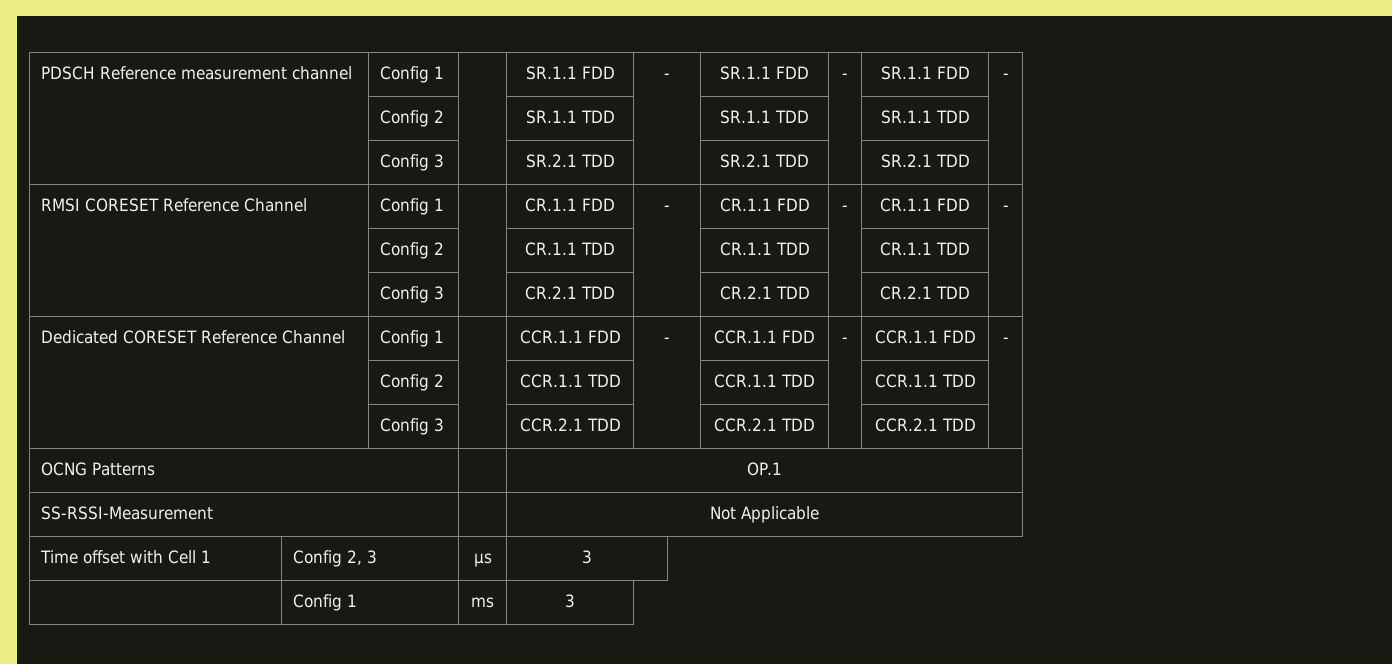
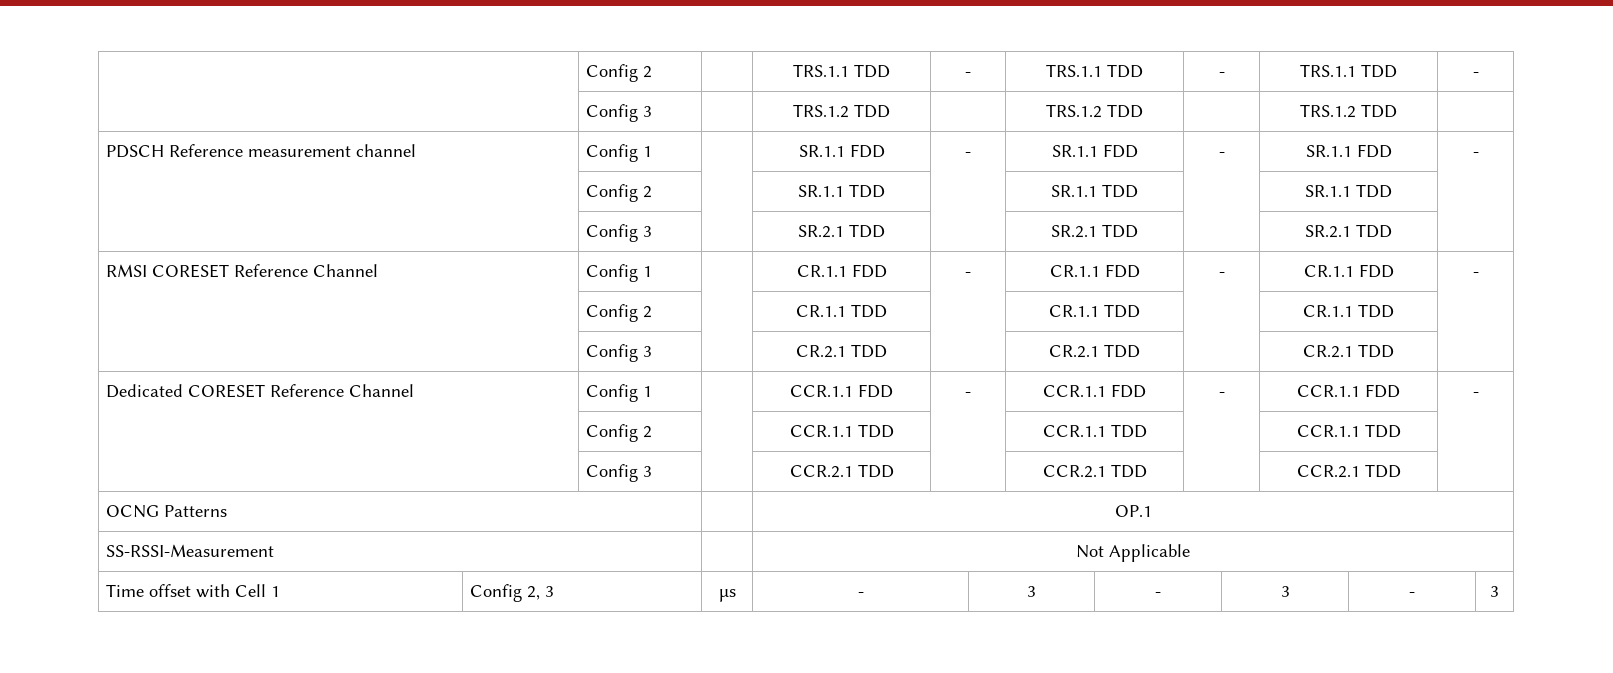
(41, 73) none -> [586,64,653,82] [793,64,890,78] [965,72,971,77] [1046,64,1143,78] [1218,72,1225,77] [1300,64,1397,78] [1472,72,1479,77] [586,104,653,122] [793,104,890,118] [1046,104,1143,118] [1300,104,1397,118] | Config 2 | | TRS.1.1 TDD | - | TRS.1.1 TDD | - | TRS.1.1 TDD | - // | Config 3 | | TRS.1.2 TDD | | TRS.1.2 TDD | | TRS.1.2 TDD | //
[582,550,592,564] [293,594,358,611] [471,597,494,608] 3 // | Config 1 | ms -> [857,592,864,597] [1027,586,1036,597] [1155,592,1161,597] [1280,586,1290,597] [1409,592,1415,597] - | 3 | - | 3 | -

